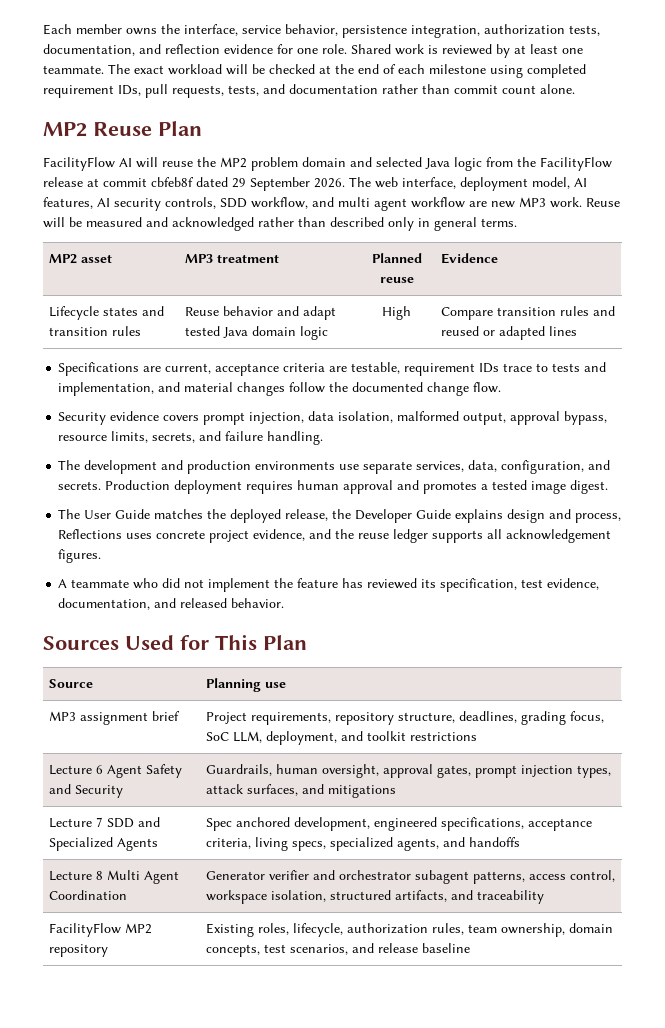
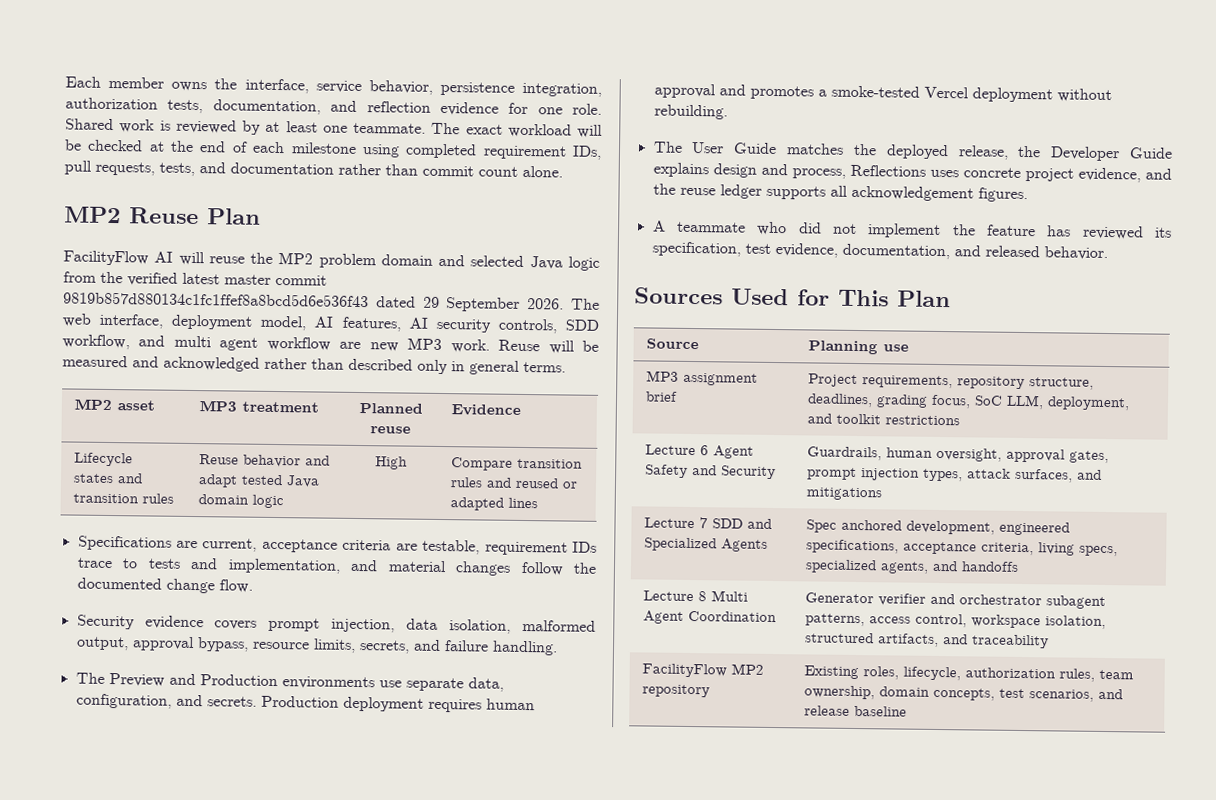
[540,157,612,171] [43,177,194,187] FacilityFlow release at commit cbfeb8f -> [127,272,327,286] [63,291,369,308] verified latest master commit 9819b857d880134c1fc1ffef8a8bcd5d6e536f43
[84,460,252,474] development and production -> [108,673,278,687] Preview and Production
[416,461,465,472] services, -> (464, 684) none
[492,480,609,494] tested image digest. -> [830,85,1112,103] [653,104,728,120] smoke-tested Vercel deployment without rebuilding.

